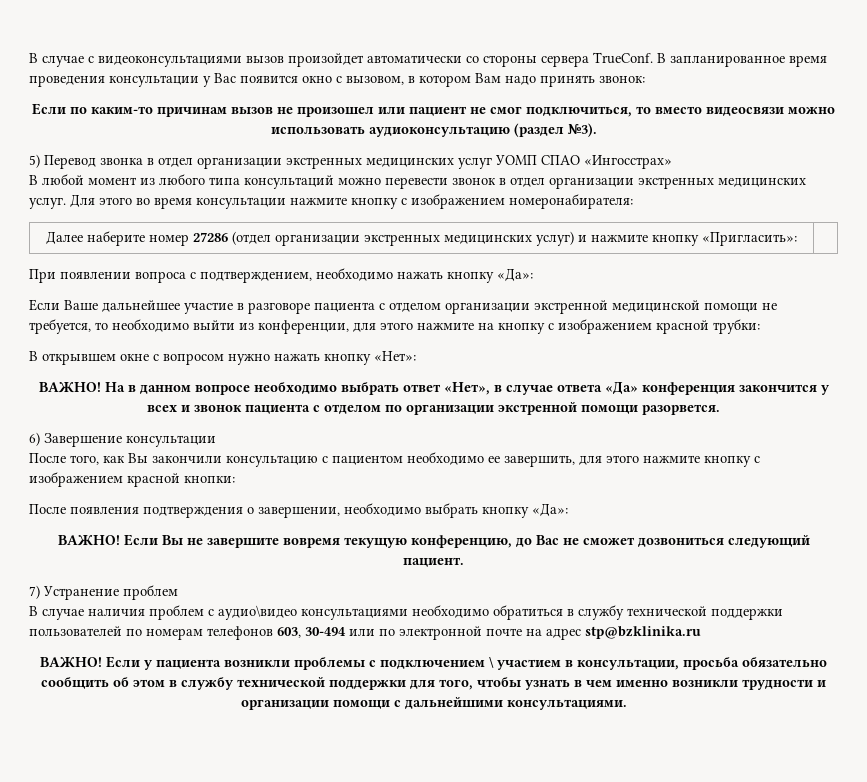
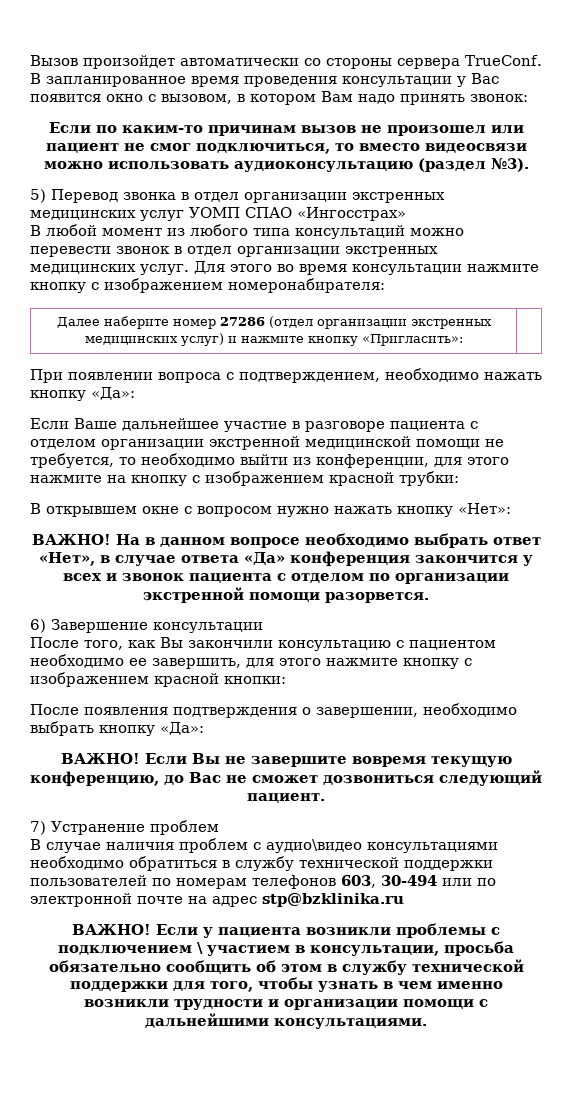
[29,53,284,67] В случае с видеоконсультациями вызов -> [30,55,78,66] Вызов

